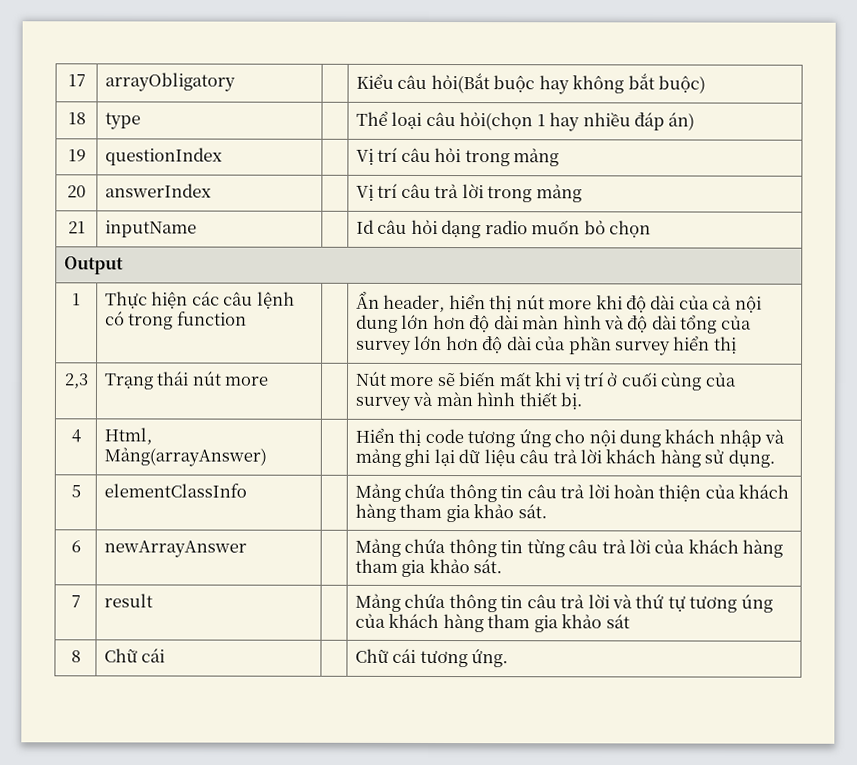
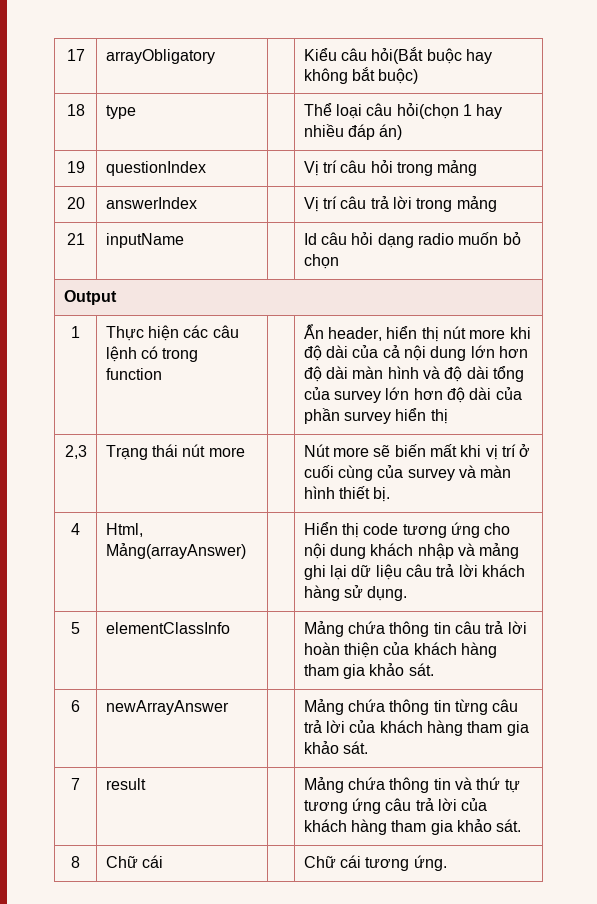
[526,594,610,609] câu trả lời -> (451, 784) none
[740,594,773,613] [354,613,630,633] úng của khách hàng tham gia khảo sát -> [351,798,488,814] [303,819,522,835] ứng câu trả lời của khách hàng tham gia khảo sát.

